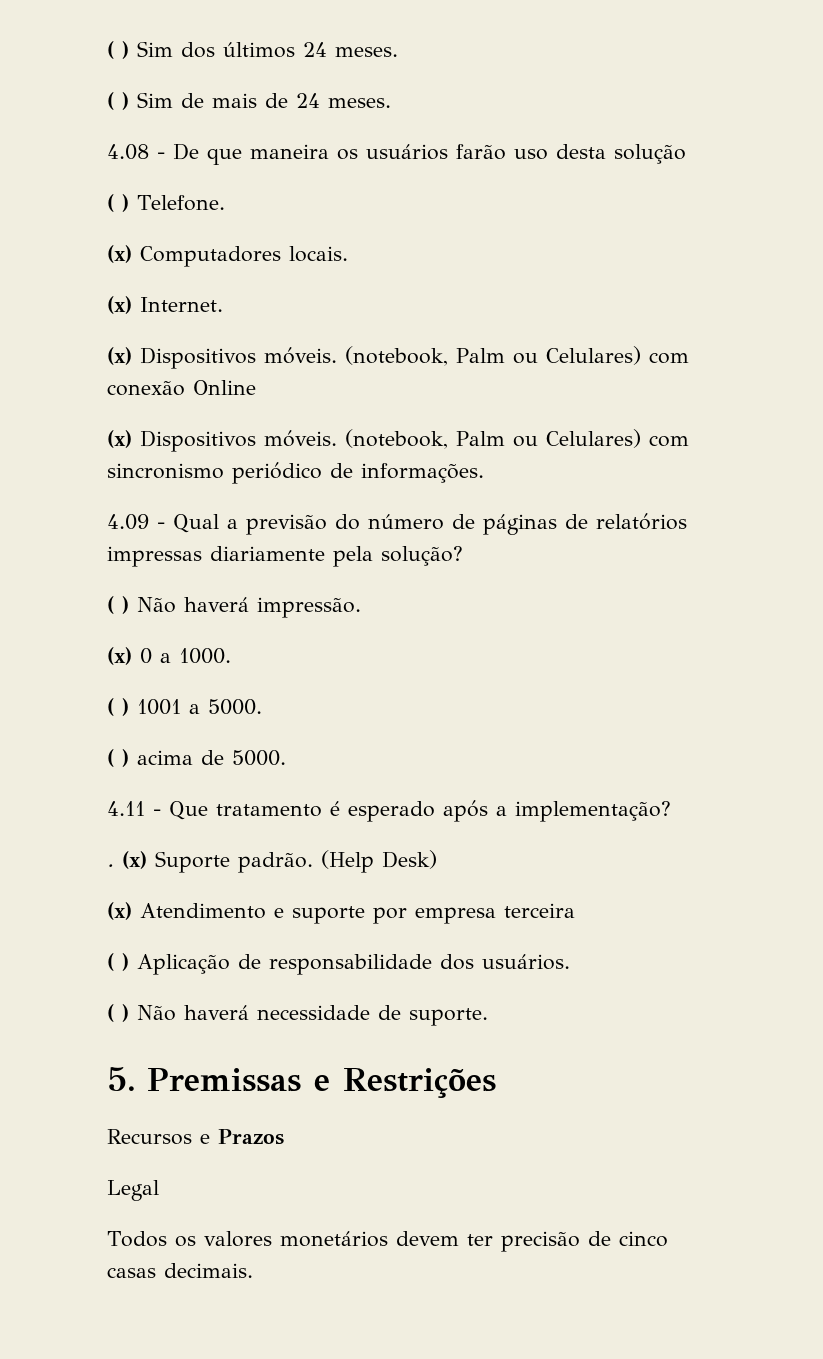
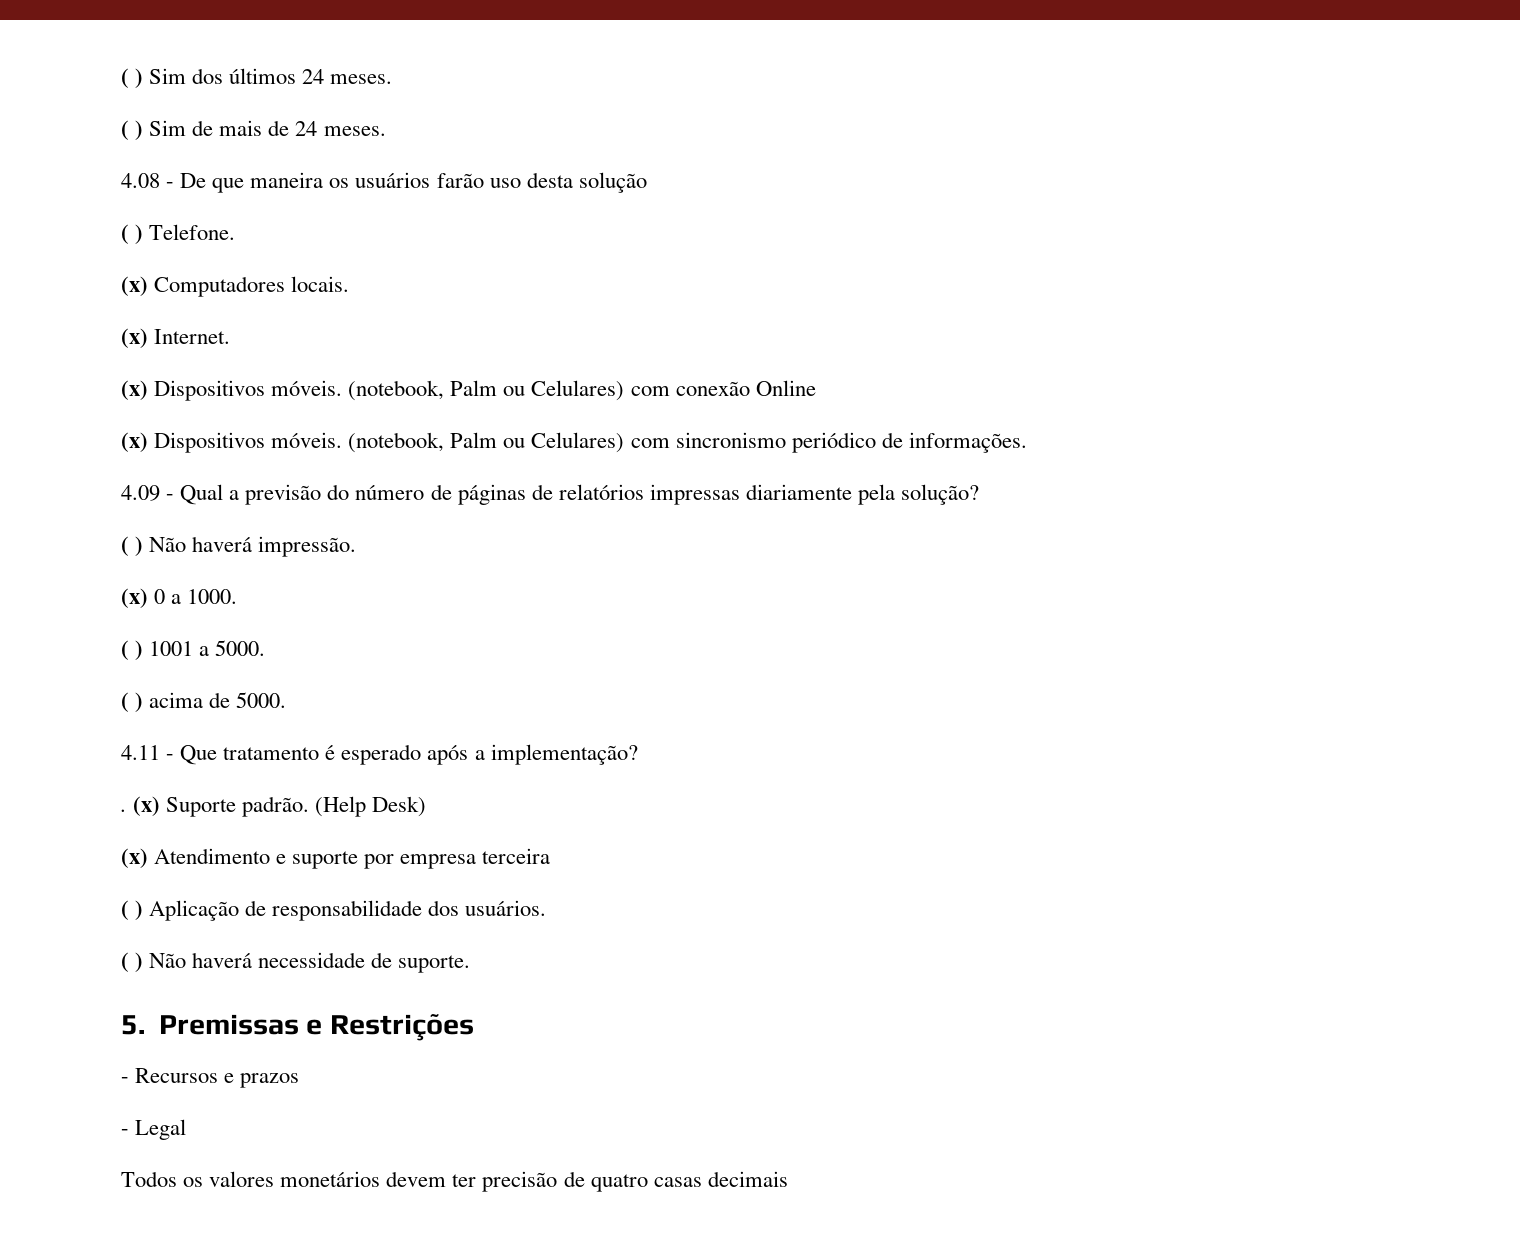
(496, 1083) none -> [121,1077,129,1083] -
[218,1129,284,1145] Prazos // -> [240,1073,300,1088] [121,1129,129,1135] prazos // -
[618,1231,668,1247] [107,1263,253,1278] cinco casas decimais. -> [590,1171,788,1192] quatro casas decimais

